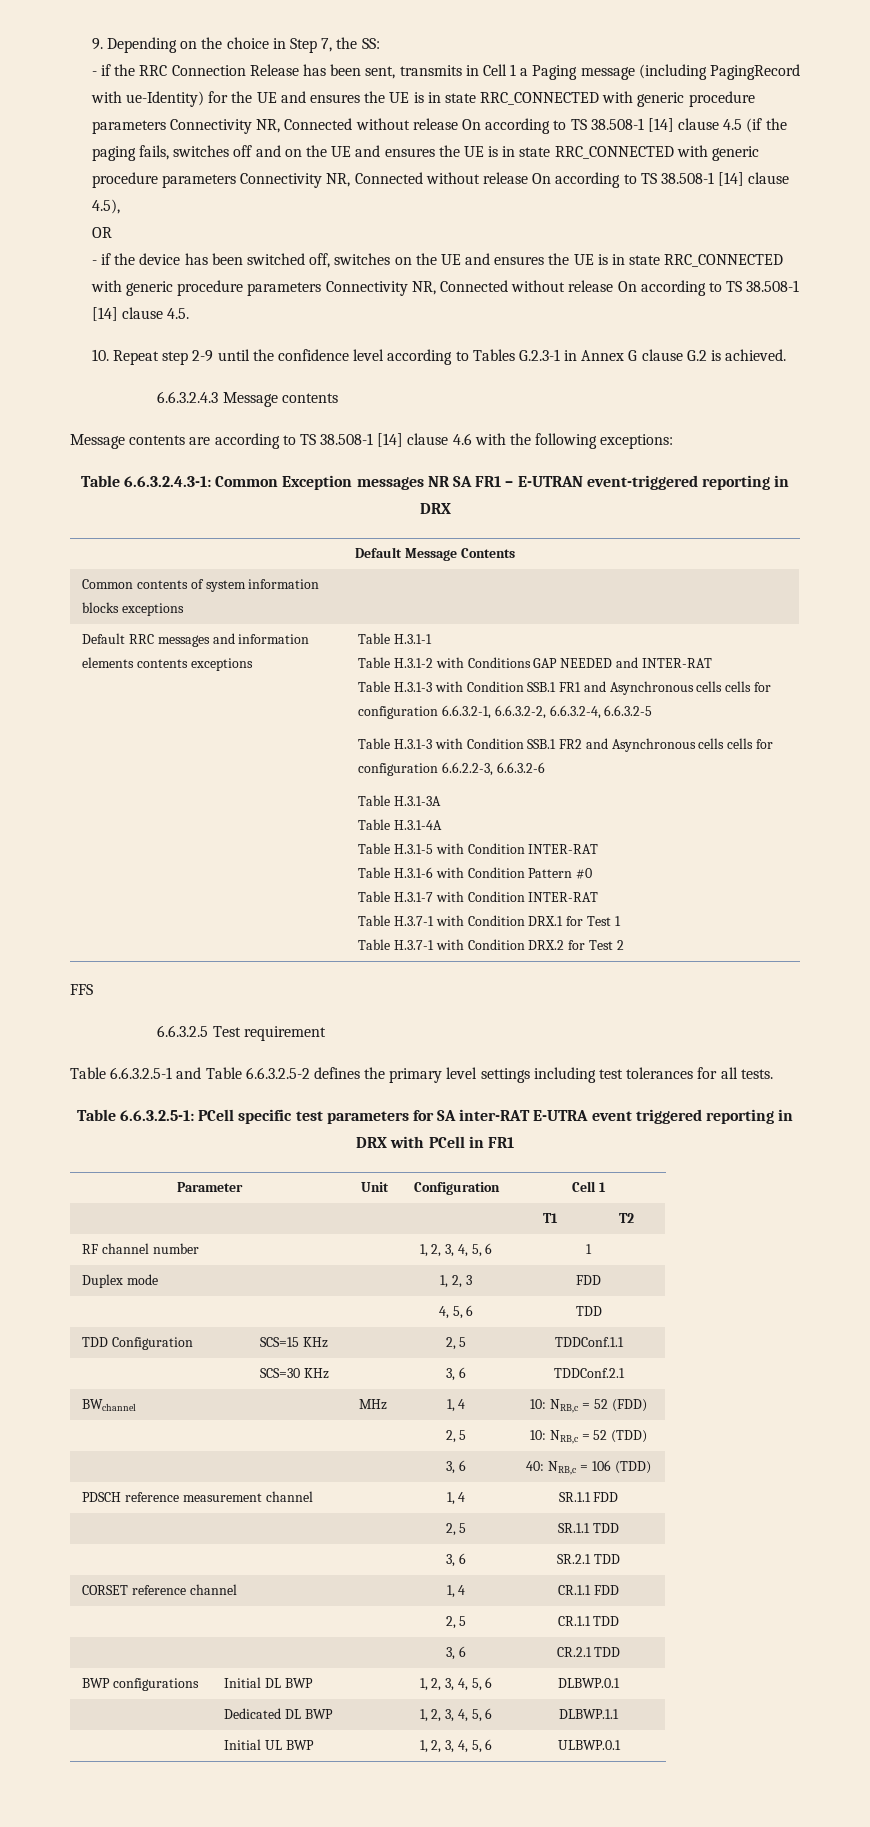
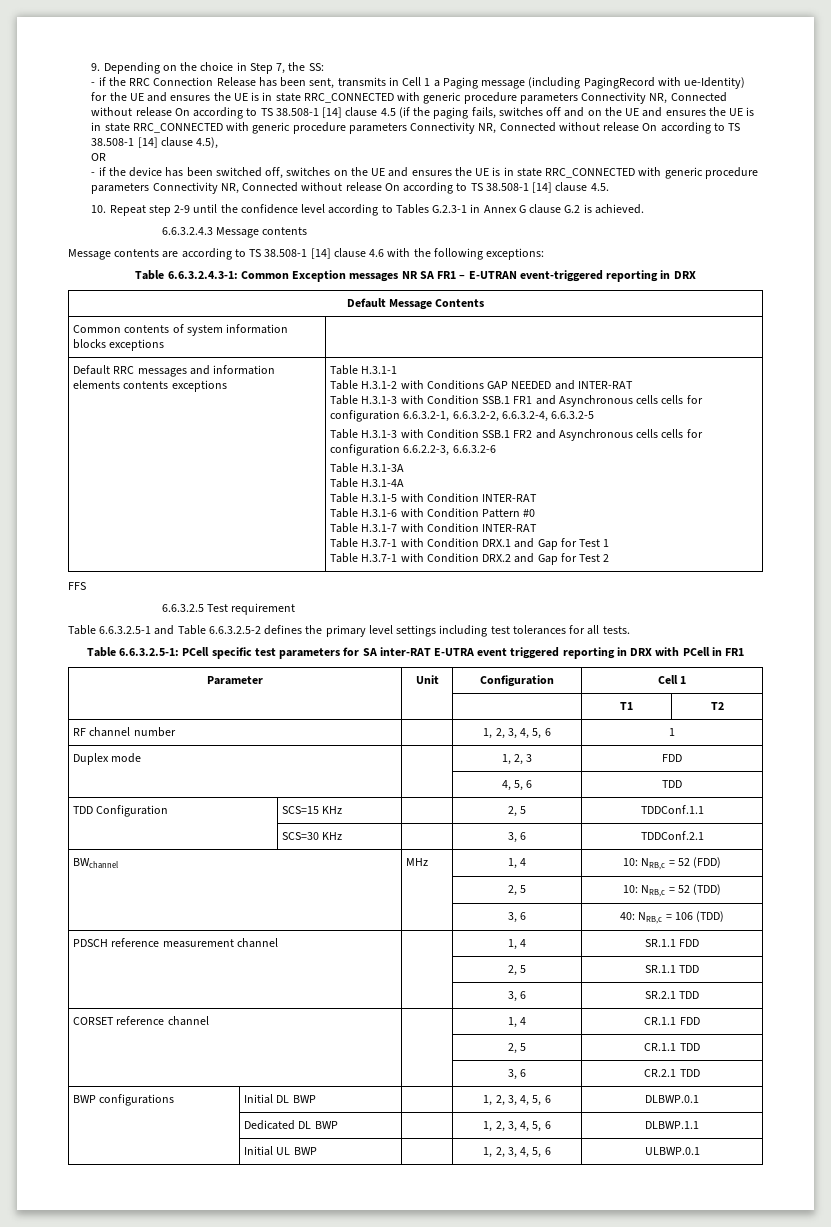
(564, 921) none -> [514,538,558,550] and Gap
(565, 945) none -> [514,553,558,565] and Gap

